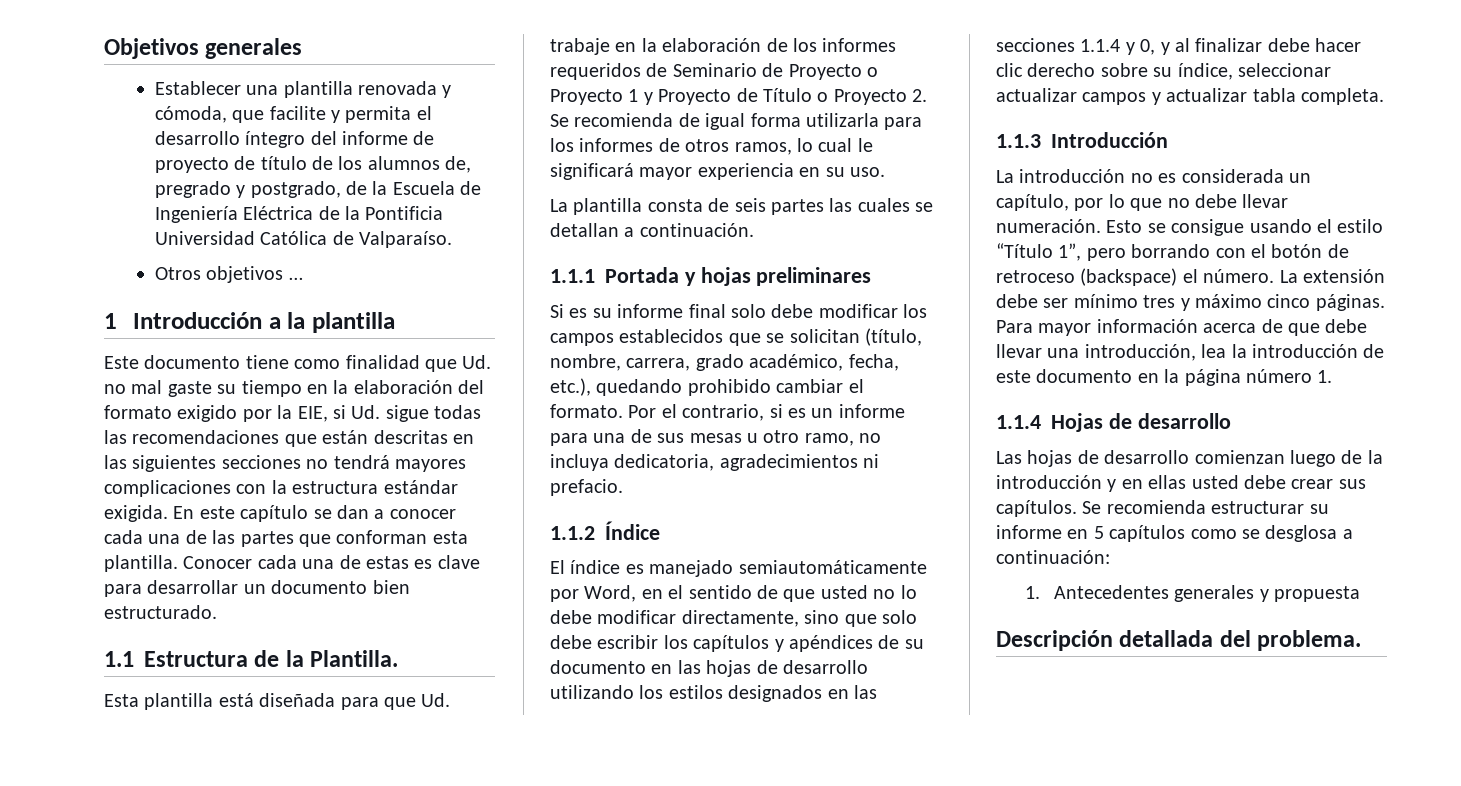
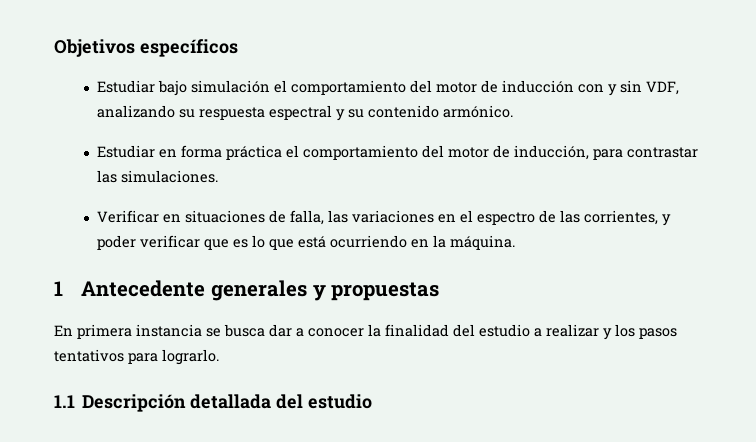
[205,38,303,59] [154,81,452,98] [154,106,432,123] [154,131,435,148] [154,156,472,173] [154,181,482,198] [154,206,444,223] [154,231,453,248] [154,266,303,283] [104,312,396,333] [104,355,492,372] [104,380,485,397] [104,405,482,422] [104,430,474,447] [104,455,466,472] [104,480,458,497] [104,505,456,522] [104,530,468,547] [104,555,480,572] [104,580,410,597] [104,605,217,619] [104,650,399,667] [104,693,451,710] [550,38,897,55] [550,63,878,80] [550,88,928,105] [550,113,923,130] [550,138,873,155] [550,163,885,180] [550,198,934,215] [550,223,754,237] [550,267,872,286] [550,304,928,318] [550,328,922,346] [550,354,899,371] [550,378,864,396] [550,404,905,421] [550,429,882,446] [550,454,880,471] [550,479,623,496] [550,521,660,540] [550,560,927,577] [550,585,917,602] [550,610,917,627] [550,635,924,652] [550,660,868,677] [550,685,877,702] [996,38,1362,55] [996,63,1331,80] [996,88,1384,105] [996,132,1168,148] [996,169,1311,183] [996,194,1289,211] [996,219,1384,236] [996,243,1349,261] [996,268,1385,286] [996,294,1385,311] [996,319,1368,336] [996,344,1385,361] [996,369,1333,386] [996,413,1231,432] [996,450,1383,467] [996,475,1366,492] [996,500,1329,517] [996,525,1353,542] [996,550,1110,564] [1024,585,1360,602] generales // Establecer una plantilla renovada y cómoda, que facilite y permita el desarrollo íntegro del informe de proyecto de título de los alumnos de, pregrado y postgrado, de la Escuela de Ingeniería Eléctrica de la Pontificia Universidad Católica de Valparaíso. // Otros objetivos … // 1 Introducción a la plantilla // Este documento tiene como finalidad que Ud. no mal gaste su tiempo en la elaboración del formato exigido por la EIE, si Ud. sigue todas las recomendaciones que están descritas en las siguientes secciones no tendrá mayores complicaciones con la estructura estándar exigida. En este capítulo se dan a conocer cada una de las partes que conforman esta plantilla. Conocer cada una de estas es clave para desarrollar un documento bien estructurado. // 1.1 Estructura de la Plantilla. // Esta plantilla está diseñada para que Ud. trabaje en la elaboración de los informes requeridos de Seminario de Proyecto o Proyecto 1 y Proyecto de Título o Proyecto 2. Se recomienda de igual forma utilizarla para los informes de otros ramos, lo cual le significará mayor experiencia en su uso. // La plantilla consta de seis partes las cuales se detallan a continuación. // 1.1.1 Portada y hojas preliminares // Si es su informe final solo debe modificar los campos establecidos que se solicitan (título, nombre, carrera, grado académico, fecha, etc.), quedando prohibido cambiar el formato. Por el contrario, si es un informe para una de sus mesas u otro ramo, no incluya dedicatoria, agradecimientos ni prefacio. // 1.1.2 Índice // El índice es manejado semiautomáticamente por Word, en el sentido de que usted no lo debe modificar directamente, sino que solo debe escribir los capítulos y apéndices de su documento en las hojas de desarrollo utilizando los estilos designados en las secciones 1.1.4 y 0, y al finalizar debe hacer clic derecho sobre su índice, seleccionar actualizar campos y actualizar tabla completa. // 1.1.3 Introducción // La introducción no es considerada un capítulo, por lo que no debe llevar numeración. Esto se consigue usando el estilo “Título 1”, pero borrando con el botón de retroceso (backspace) el número. La extensión debe ser mínimo tres y máximo cinco páginas. Para mayor información acerca de que debe llevar una introducción, lea la introducción de este documento en la página número 1. // 1.1.4 Hojas de desarrollo // Las hojas de desarrollo comienzan luego de la introducción y en ellas usted debe crear sus capítulos. Se recomienda estructurar su informe en 5 capítulos como se desglosa a continuación: // 1. Antecedentes generales y propuesta // -> [139,39,238,57] [97,80,680,96] [97,105,514,121] [97,145,699,160] [97,170,219,183] [97,210,672,226] [97,235,516,250] [54,280,440,301] [54,324,677,340] [54,349,219,365] [54,395,75,408] específicos // Estudiar bajo simulación el comportamiento del motor de inducción con y sin VDF, analizando su respuesta espectral y su contenido armónico. // Estudiar en forma práctica el comportamiento del motor de inducción, para contrastar las simulaciones. // Verificar en situaciones de falla, las variaciones en el espectro de las corrientes, y poder verificar que es lo que está ocurriendo en la máquina. // 1 Antecedente generales y propuestas // En primera instancia se busca dar a conocer la finalidad del estudio a realizar y los pasos tentativos para lograrlo. // 1.1
[1257,630,1362,651] problema. -> [307,394,372,409] estudio

